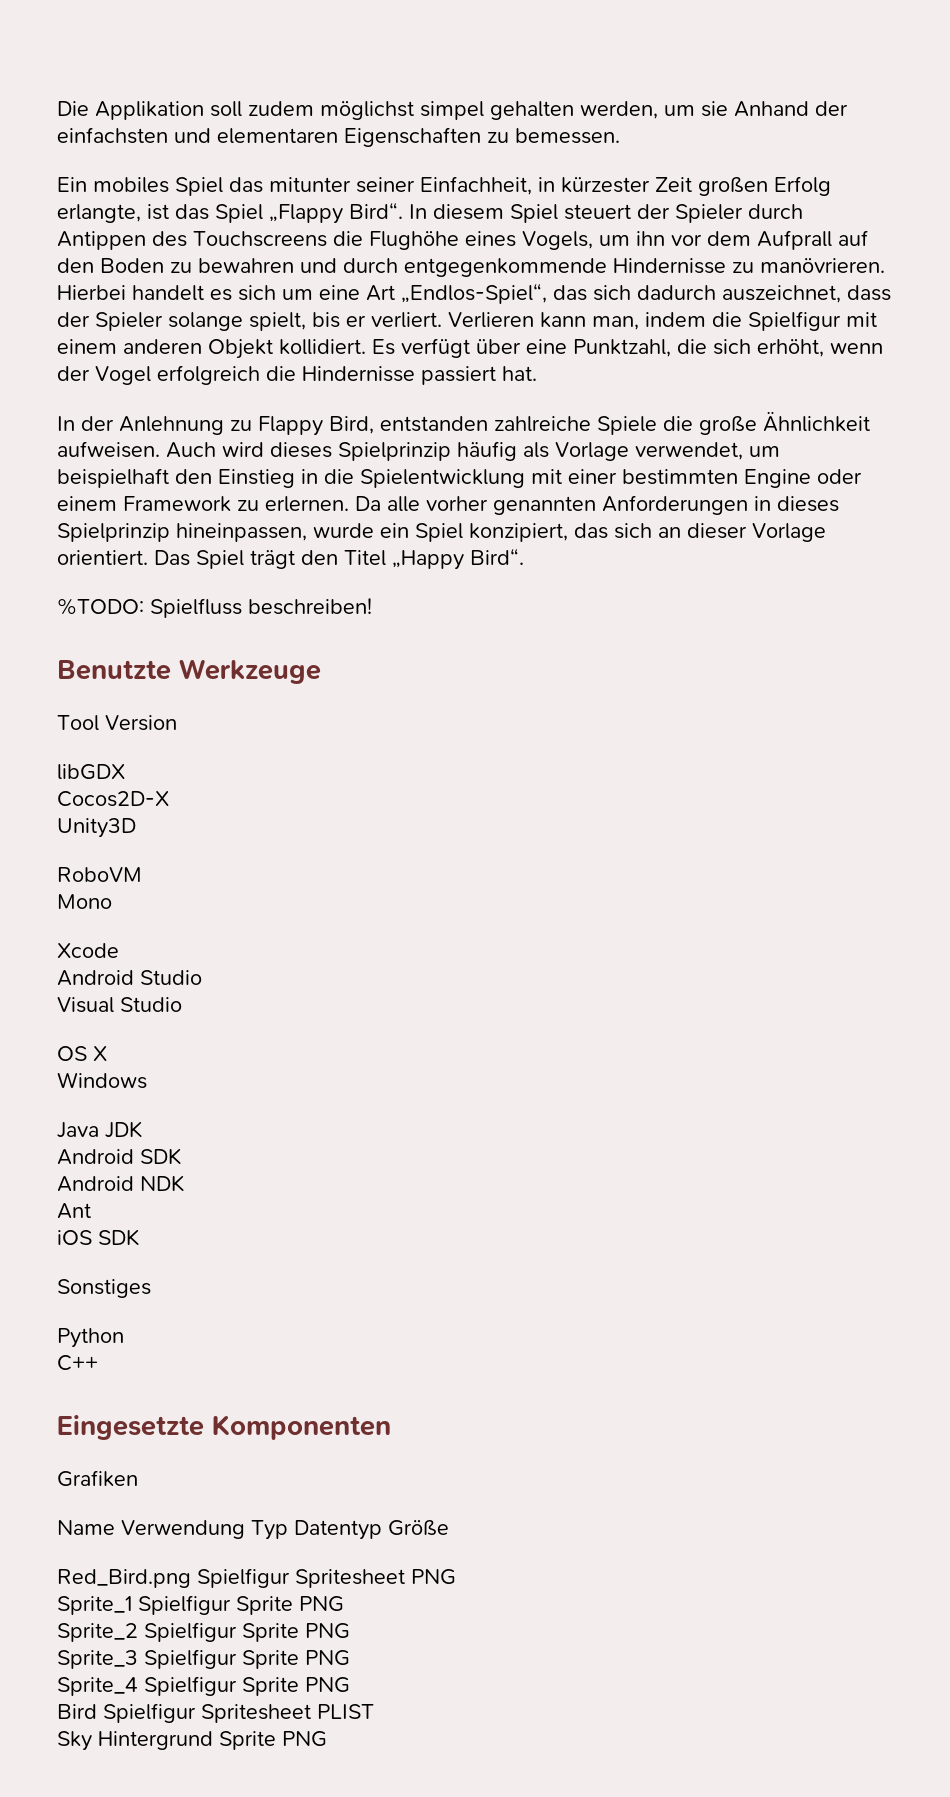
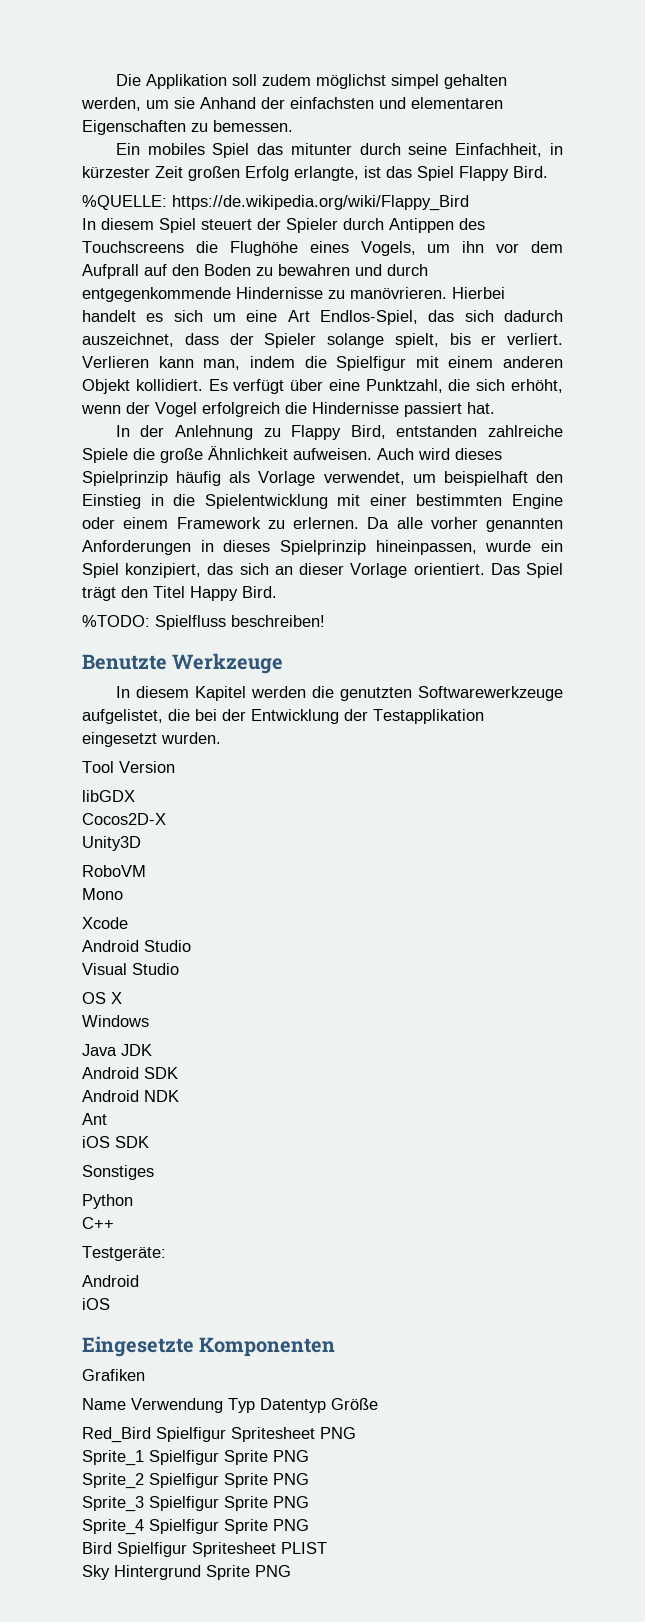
[356,177,415,193] seiner -> [359,143,448,155] durch seine
[269,202,403,224] „Flappy Bird“. -> [459,166,548,181] [82,195,469,211] Flappy Bird. // %QUELLE: https://de.wikipedia.org/wiki/Flappy_Bird //
[401,283,547,304] „Endlos-Spiel“, -> [320,310,418,325] Endlos-Spiel,
[392,548,524,570] „Happy Bird“. -> [190,586,277,601] Happy Bird.
(321, 671) none -> [115,686,563,701] [82,709,484,724] [82,732,221,747] // In diesem Kapitel werden die genutzten Softwarewerkzeuge aufgelistet, die bei der Entwicklung der Testapplikation eingesetzt wurden.
(98, 1363) none -> [82,1246,166,1261] [82,1275,139,1287] [82,1298,110,1310] // Testgeräte: // Android // iOS
[57,1569,191,1588] Red_Bird.png -> [82,1427,151,1443] Red_Bird

